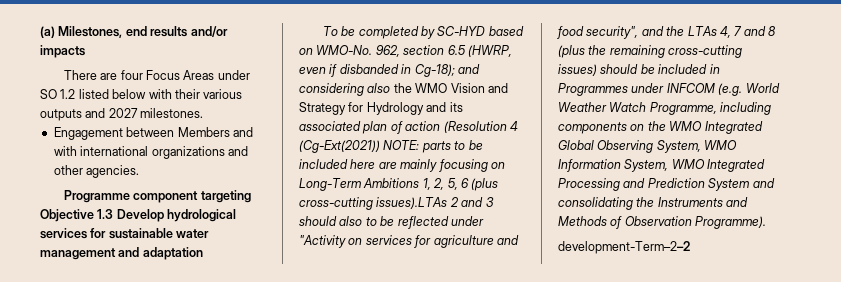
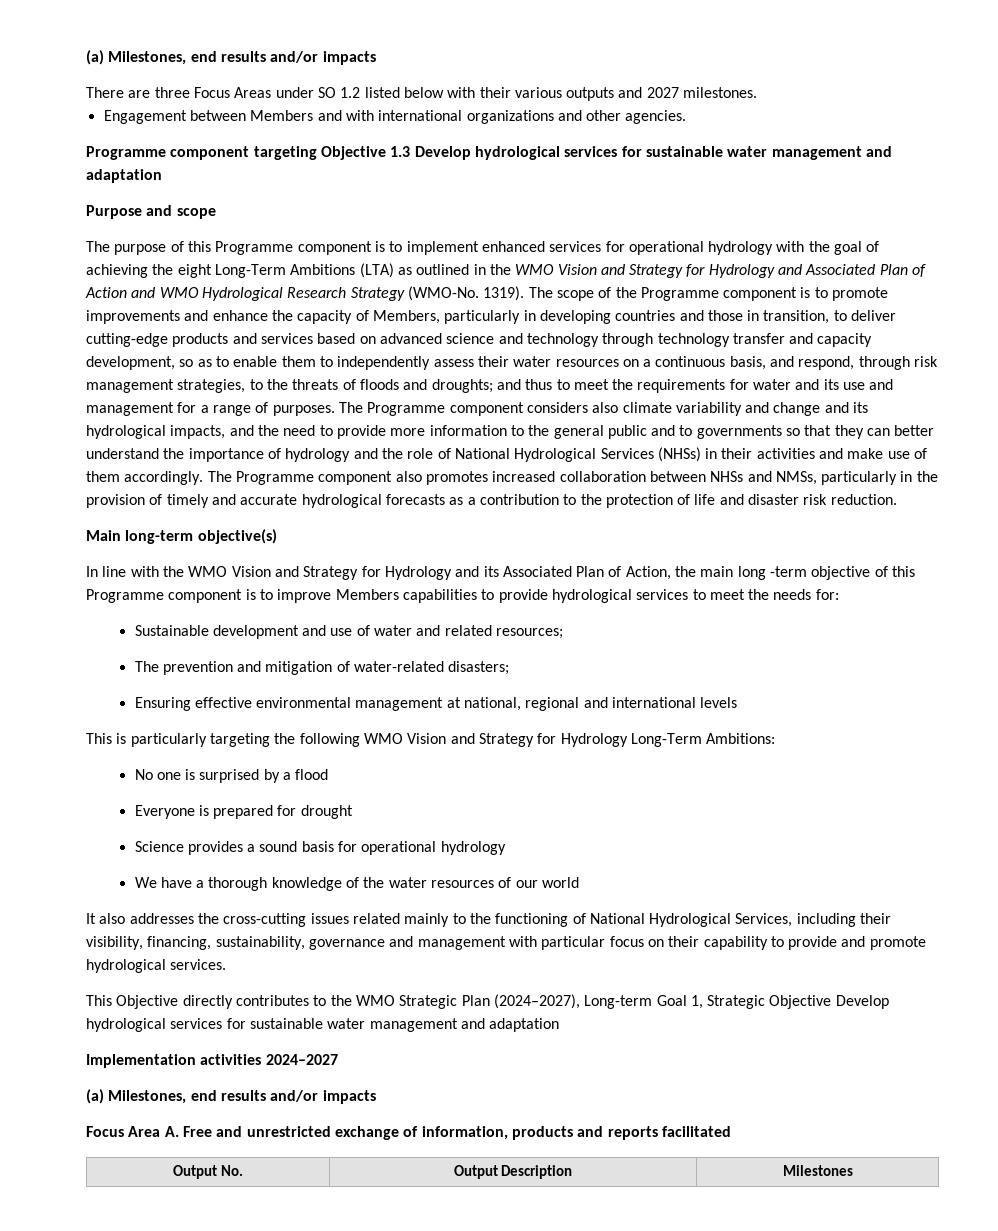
[120,70,143,80] four -> [154,87,190,98] three
[322,26,524,39] [299,45,512,57] [299,64,480,77] [299,83,391,96] To be completed by SC-HYD based on WMO-No. 962, section 6.5 (HWRP, even if disbanded in Cg-18); and considering also -> [86,205,216,219] [86,241,880,255] [86,263,927,278] [85,286,889,301] [86,310,897,324] [86,333,873,347] [86,356,939,370] [86,379,894,393] [86,402,869,416] [86,425,935,439] [86,447,928,462] [86,471,938,485] [86,494,897,508] [86,529,277,544] [86,566,159,577] Purpose and scope // The purpose of this Programme component is to implement enhanced services for operational hydrology with the goal of achieving the eight Long-Term Ambitions (LTA) as outlined in the WMO Vision and Strategy for Hydrology and Associated Plan of Action and WMO Hydrological Research Strategy (WMO-No. 1319). The scope of the Programme component is to promote improvements and enhance the capacity of Members, particularly in developing countries and those in transition, to deliver cutting-edge products and services based on advanced science and technology through technology transfer and capacity development, so as to enable them to independently assess their water resources on a continuous basis, and respond, through risk management strategies, to the threats of floods and droughts; and thus to meet the requirements for water and its use and management for a range of purposes. The Programme component considers also climate variability and change and its hydrological impacts, and the need to provide more information to the general public and to governments so that they can better understand the importance of hydrology and the role of National Hydrological Services (NHSs) in their activities and make use of them accordingly. The Programme component also promotes increased collaboration between NHSs and NMSs, particularly in the provision of timely and accurate hydrological forecasts as a contribution to the protection of life and disaster risk reduction. // Main long-term objective(s) // In line with
[299,121,518,134] [299,140,483,153] [299,159,505,172] [299,178,499,191] [299,197,494,210] [299,216,484,229] [299,235,519,248] [557,26,776,39] [558,45,743,58] [558,64,720,76] [558,83,780,96] [558,102,772,115] [558,121,763,134] [558,140,738,153] [558,159,766,172] [558,178,775,191] [558,197,749,210] [558,216,767,229] [558,241,690,254] associated plan of action (Resolution 4 (Cg-Ext(2021)) NOTE: parts to be included here are mainly focusing on Long-Term Ambitions 1, 2, 5, 6 (plus cross-cutting issues).LTAs 2 and 3 should also to be reflected under "Activity on services for agriculture and food security", and the LTAs 4, 7 and 8 (plus the remaining cross-cutting issues) should be included in Programmes under INFCOM (e.g. World Weather Watch Programme, including components on the WMO Integrated Global Observing System, WMO Information System, WMO Integrated Processing and Prediction System and consolidating the Instruments and Methods of Observation Programme). // development-Term–2–2 -> [502,566,916,580] [86,589,839,603] [134,625,564,639] [134,661,510,675] [134,697,738,711] [86,733,776,747] [134,769,329,783] [134,805,353,819] [134,841,506,855] [134,877,580,891] [86,913,892,927] [86,936,926,950] [86,959,227,973] [86,994,889,1009] [86,1018,560,1032] [86,1054,338,1068] [86,1089,376,1104] [86,1126,731,1140] [173,1165,243,1179] [453,1165,573,1179] [782,1165,853,1176] Associated Plan of Action, the main long -term objective of this Programme component is to improve Members capabilities to provide hydrological services to meet the needs for: // Sustainable development and use of water and related resources; // The prevention and mitigation of water-related disasters; // Ensuring effective environmental management at national, regional and international levels // This is particularly targeting the following WMO Vision and Strategy for Hydrology Long-Term Ambitions: // No one is surprised by a flood // Everyone is prepared for drought // Science provides a sound basis for operational hydrology // We have a thorough knowledge of the water resources of our world // It also addresses the cross-cutting issues related mainly to the functioning of National Hydrological Services, including their visibility, financing, sustainability, governance and management with particular focus on their capability to provide and promote hydrological services. // This Objective directly contributes to the WMO Strategic Plan (2024–2027), Long-term Goal 1, Strategic Objective Develop hydrological services for sustainable water management and adaptation // Implementation activities 2024–2027 // (a) Milestones, end results and/or impacts // Focus Area A. Free and unrestricted exchange of information, products and reports facilitated // Output No. | Output Description | Milestones

